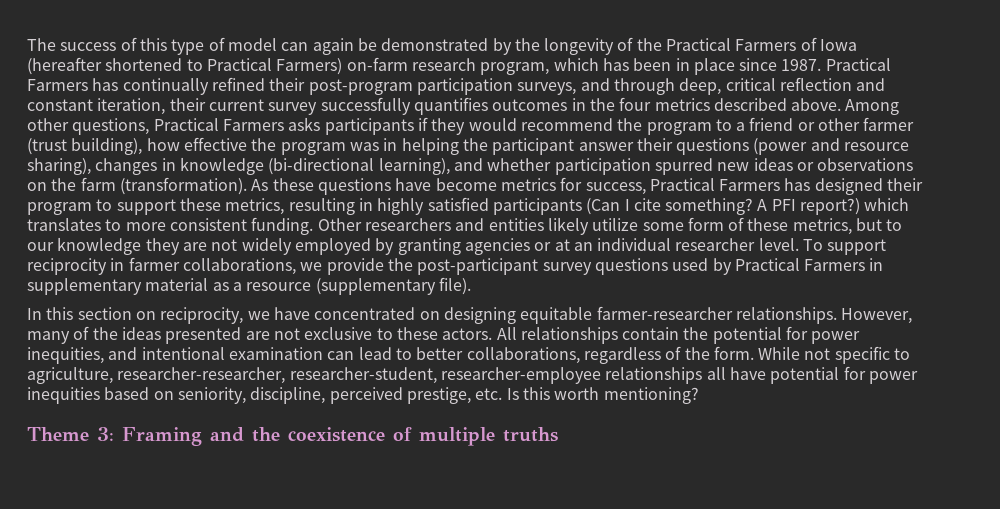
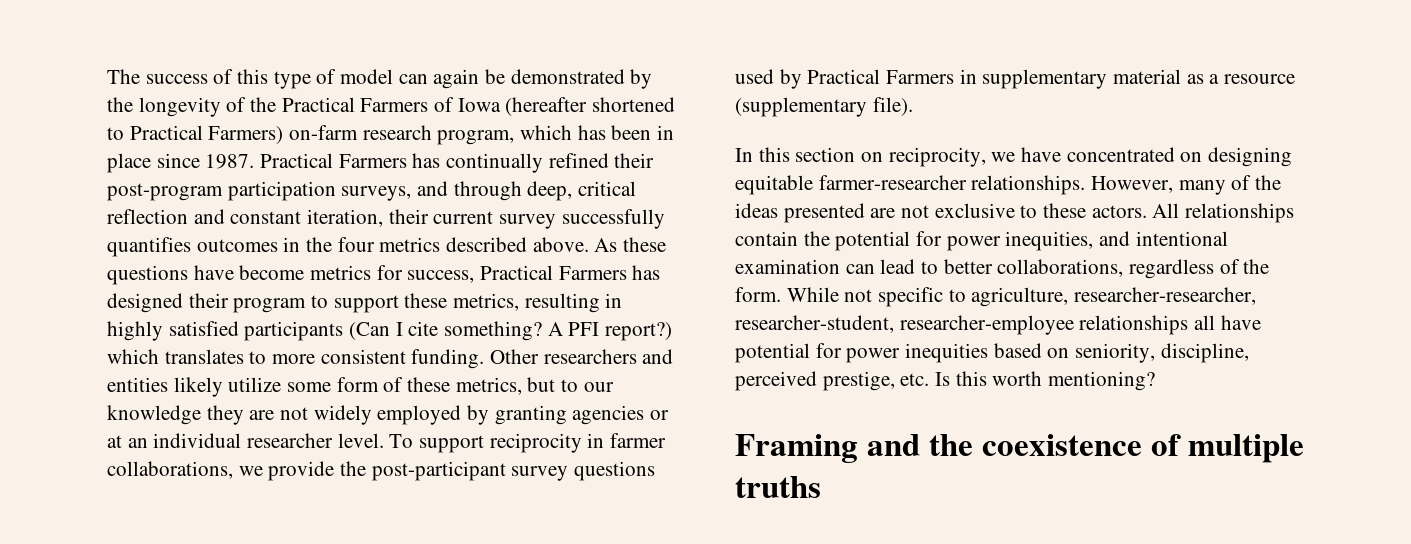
[845,99,900,115] [27,117,915,135] [27,137,910,155] [27,157,914,175] [27,177,247,195] Among other questions, Practical Farmers asks participants if they would recommend the program to a friend or other farmer (trust building), how effective the program was in helping the participant answer their questions (power and resource sharing), changes in knowledge (bi-directional learning), and whether participation spurred new ideas or observations on the farm (transformation). -> (589, 244) none
[27,427,114,441] Theme 3: -> (1156, 381) none

